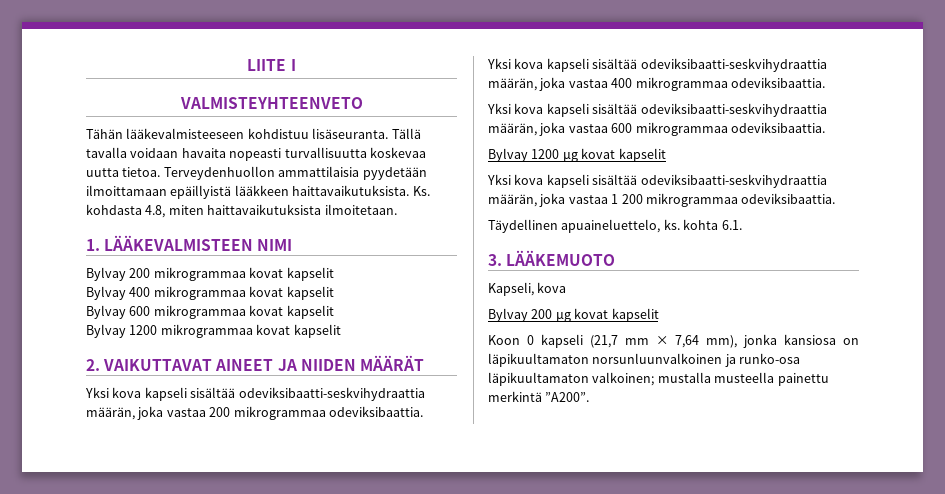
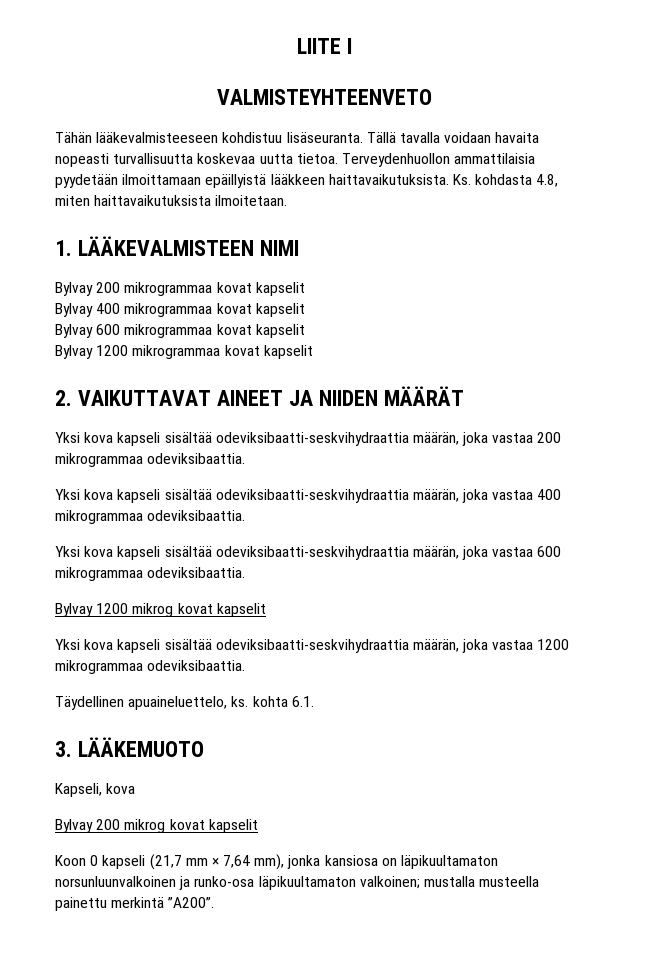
[562,152,578,162] μg -> [132,603,174,617] mikrog
[611,194,643,204] 1 200 -> [537,639,570,650] 1200
[555,312,571,322] μg -> [124,819,166,833] mikrog

